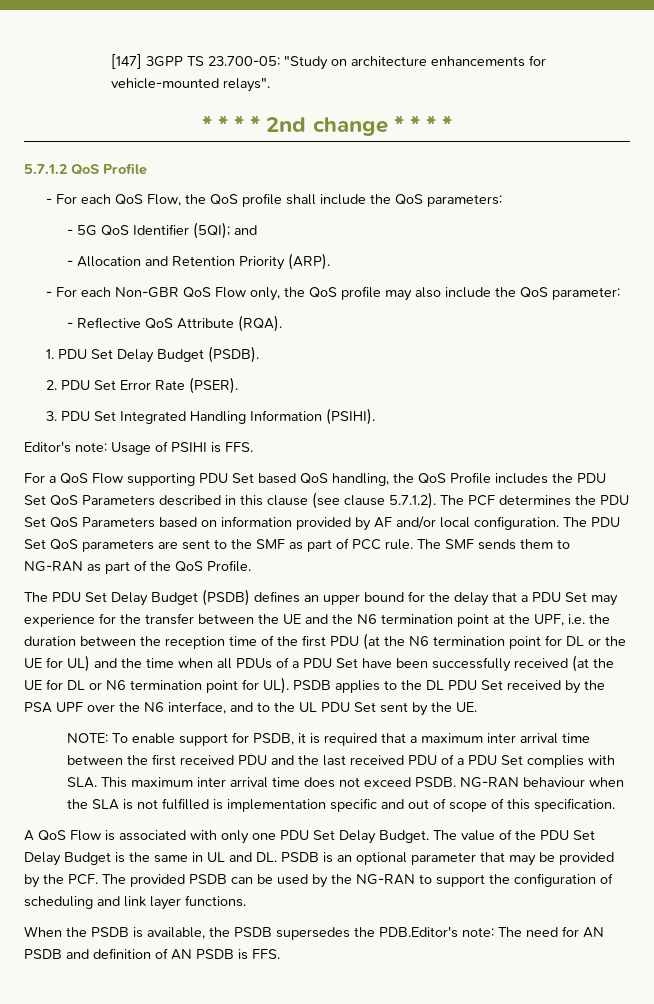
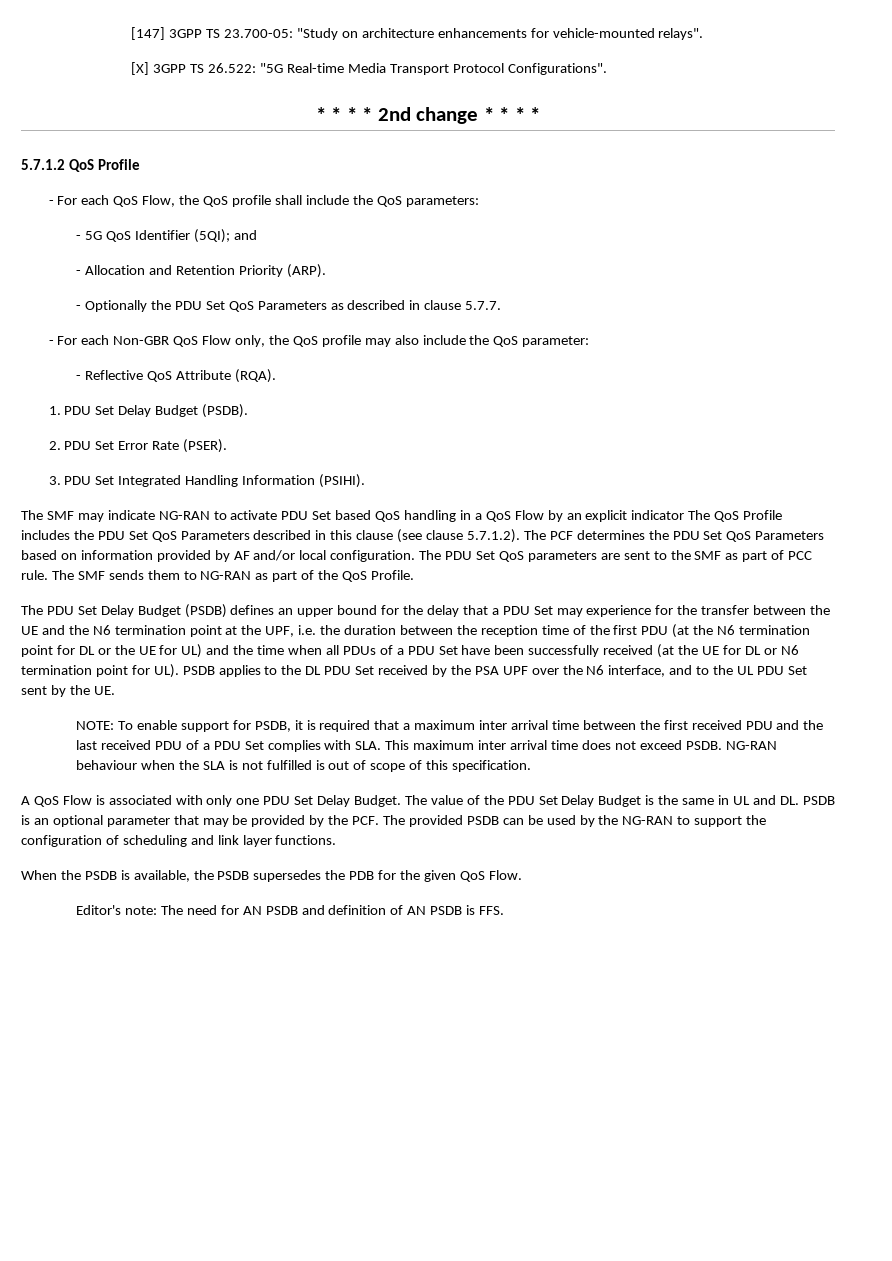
(270, 84) none -> [131,62,607,75] // [X] 3GPP TS 26.522: "5G Real-time Media Transport Protocol Configurations".
(331, 261) none -> [76,300,502,312] // - Optionally the PDU Set QoS Parameters as described in clause 5.7.7.
[24,441,253,455] [24,473,414,486] Editor's note: Usage of PSIHI is FFS. // For a QoS Flow supporting PDU Set based QoS handling, the -> [21,510,711,522] The SMF may indicate NG-RAN to activate PDU Set based QoS handling in a QoS Flow by an explicit indicator The
[227,798,405,812] implementation specific and -> (325, 765) none
[379,926,458,938] PDB.Editor's -> [349,870,522,882] [76,905,122,915] PDB for the given QoS Flow. // Editor's

